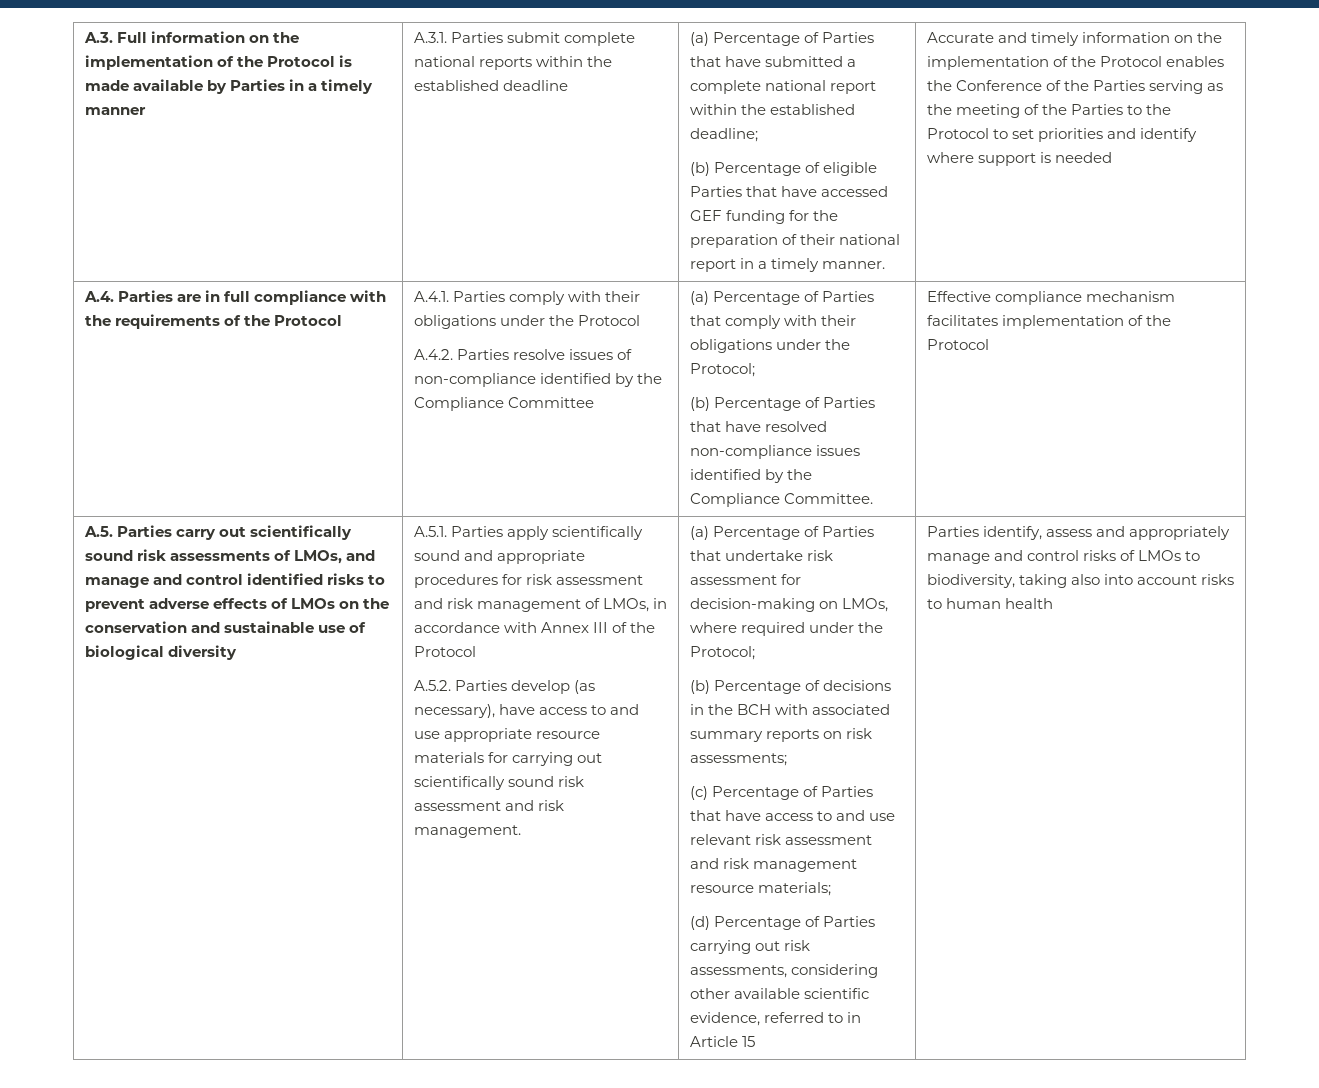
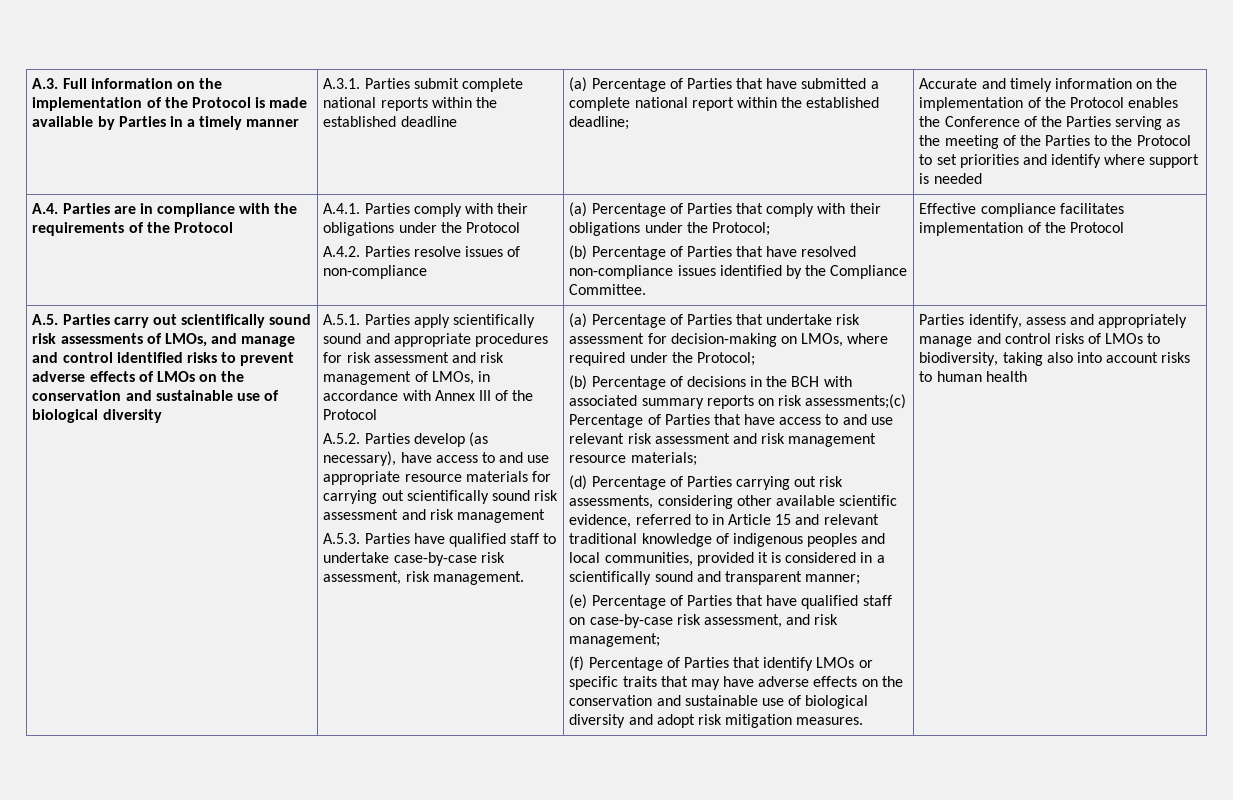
[689,162,877,176] [689,186,888,197] [689,210,838,224] [689,234,900,248] [689,258,885,272] // (b) Percentage of eligible Parties that have accessed GEF funding for the preparation of their national report in a timely manner. -> (630, 123) none
[223,291,250,302] full -> (153, 208) none
[539,373,662,387] [413,397,594,411] identified by the Compliance Committee -> (428, 272) none
[1085,291,1175,302] mechanism -> (1056, 210) none
(564, 805) none -> [456,509,545,523] [323,533,557,547] [323,552,505,566] [323,571,430,585] management // A.5.3. Parties have qualified staff to undertake case-by-case risk assessment, risk
[689,753,787,766] [689,786,708,800] assessments; // (c) -> [805,394,907,409] assessments;(c)
(755, 1041) none -> [795,514,879,525] [569,533,886,547] [569,552,885,566] [569,571,861,585] [569,594,892,609] [569,614,839,628] [569,633,661,647] [569,656,873,671] [569,676,903,690] [569,695,869,709] [569,714,864,728] and relevant traditional knowledge of indigenous peoples and local communities, provided it is considered in a scientifically sound and transparent manner; // (e) Percentage of Parties that have qualified staff on case-by-case risk assessment, and risk management; // (f) Percentage of Parties that identify LMOs or specific traits that may have adverse effects on the conservation and sustainable use of biological diversity and adopt risk mitigation measures.

